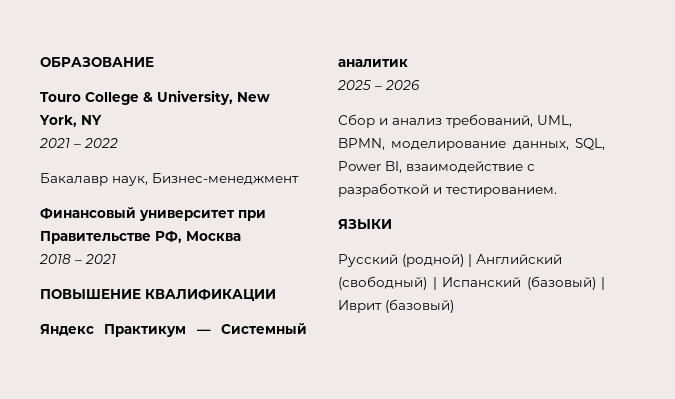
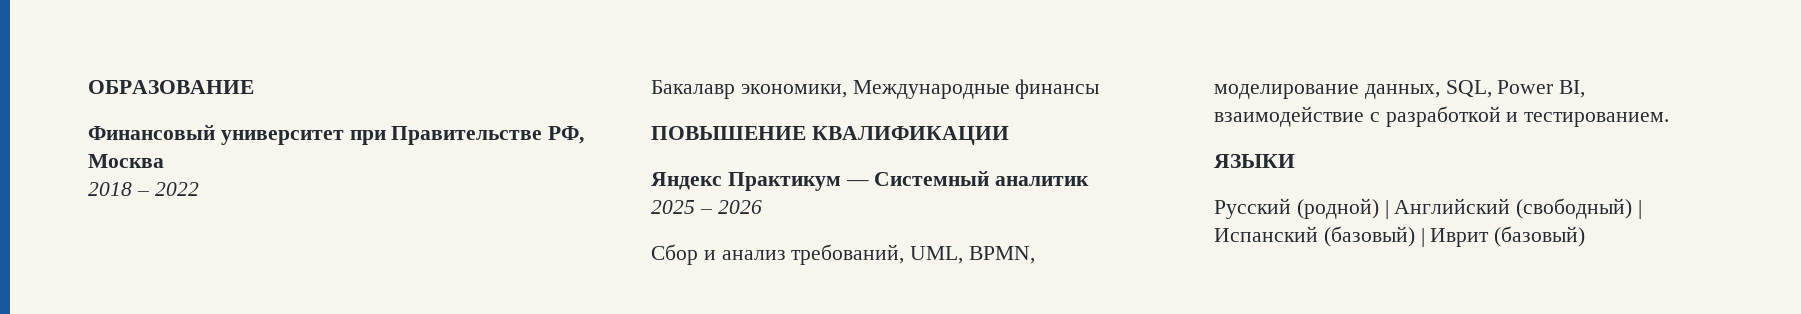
[40,90,270,105] [39,115,102,127] [39,138,118,148] [40,173,299,186] // Touro College & University, New York, NY // 2021 – 2022 // Бакалавр наук, Бизнес-менеджмент -> (254, 87) none
[85,254,116,264] 2021 -> [154,182,199,196] [651,79,1100,99] 2022 // Бакалавр экономики, Международные финансы

